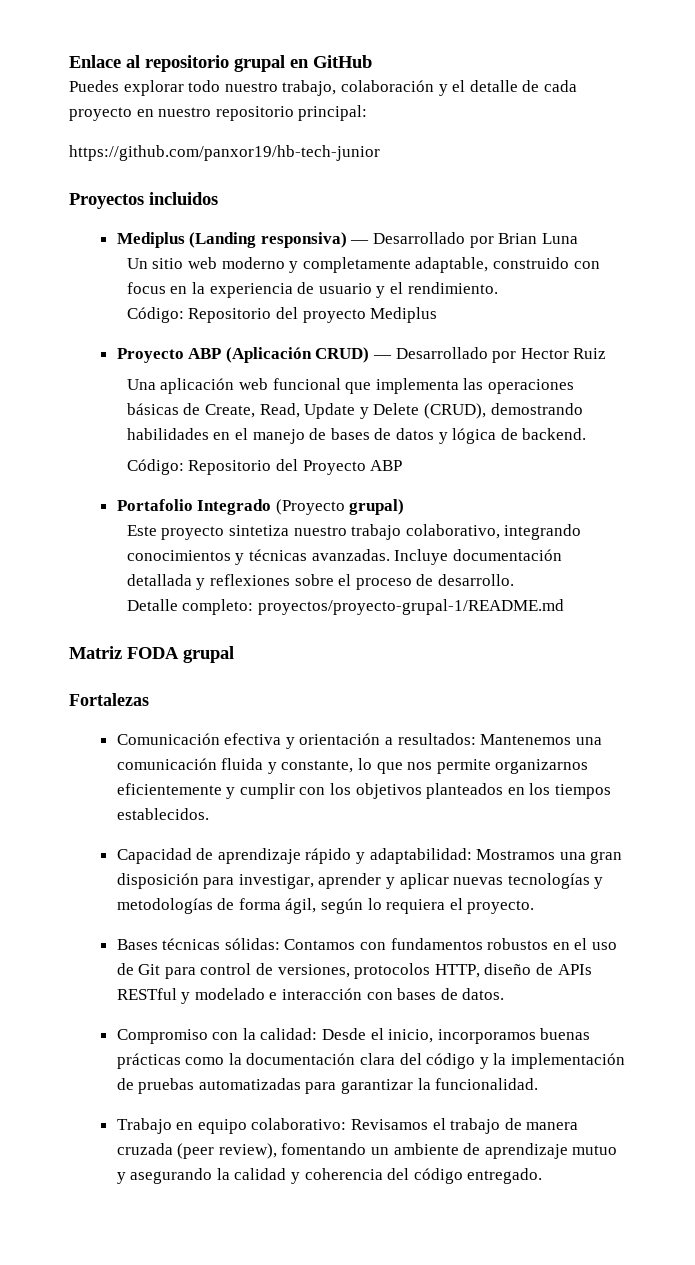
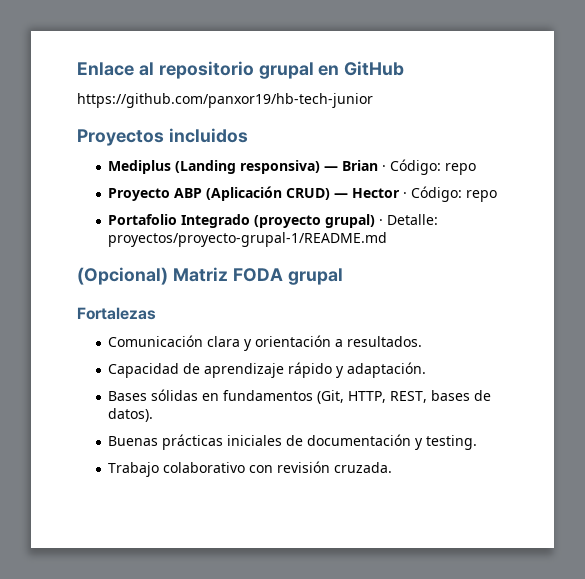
[69,80,577,96] [69,105,368,121] // Puedes explorar todo nuestro trabajo, colaboración y el detalle de cada proyecto en nuestro repositorio principal: -> (405, 68) none
[372,232,578,248] [126,257,600,273] [126,282,498,298] [126,307,438,323] Desarrollado por Brian Luna // Un sitio web moderno y completamente adaptable, construido con focus en la experiencia de usuario y el rendimiento. // Código: Repositorio del proyecto Mediplus -> [342,159,477,175] Brian · Código: repo
[395,347,607,363] [126,378,574,394] [126,403,583,419] [126,428,587,444] [126,459,403,475] Desarrollado por Hector Ruiz // Una aplicación web funcional que implementa las operaciones básicas de Create, Read, Update y Delete (CRUD), demostrando habilidades en el manejo de bases de datos y lógica de backend. // Código: Repositorio del Proyecto ABP -> [352,186,498,202] Hector · Código: repo
[275,499,345,515] (Proyecto -> [254,215,322,228] (proyecto
[126,524,582,540] [126,549,562,565] [126,574,514,590] [126,599,254,615] // Este proyecto sintetiza nuestro trabajo colaborativo, integrando conocimientos y técnicas avanzadas. Incluye documentación detallada y reflexiones sobre el proceso de desarrollo. // Detalle completo: -> [379,214,439,225] · Detalle:
(565, 607) none -> [77,267,168,285] (Opcional)
[224,733,282,745] efectiva -> [207,336,241,347] clara
[397,733,602,745] [116,758,589,774] [116,783,611,799] [116,808,209,820] resultados: Mantenemos una comunicación fluida y constante, lo que nos permite organizarnos eficientemente y cumplir con los objetivos planteados en los tiempos establecidos. -> [347,336,423,347] resultados.
[369,848,623,864] [116,873,604,889] [116,898,535,914] [116,938,617,950] [116,963,592,979] [116,988,505,1004] [116,1028,591,1044] [116,1053,625,1069] [116,1078,539,1094] [116,1118,579,1134] [116,1143,618,1159] [116,1168,543,1184] adaptabilidad: Mostramos una gran disposición para investigar, aprender y aplicar nuevas tecnologías y metodologías de forma ágil, según lo requiera el proyecto. // Bases técnicas sólidas: Contamos con fundamentos robustos en el uso de Git para control de versiones, protocolos HTTP, diseño de APIs RESTful y modelado e interacción con bases de datos. // Compromiso con la calidad: Desde el inicio, incorporamos buenas prácticas como la documentación clara del código y la implementación de pruebas automatizadas para garantizar la funcionalidad. // Trabajo en equipo colaborativo: Revisamos el trabajo de manera cruzada (peer review), fomentando un ambiente de aprendizaje mutuo y asegurando la calidad y coherencia del código entregado. -> [347,362,427,378] [108,389,492,404] [108,408,154,422] [108,434,478,450] [108,461,393,477] adaptación. // Bases sólidas en fundamentos (Git, HTTP, REST, bases de datos). // Buenas prácticas iniciales de documentación y testing. // Trabajo colaborativo con revisión cruzada.

